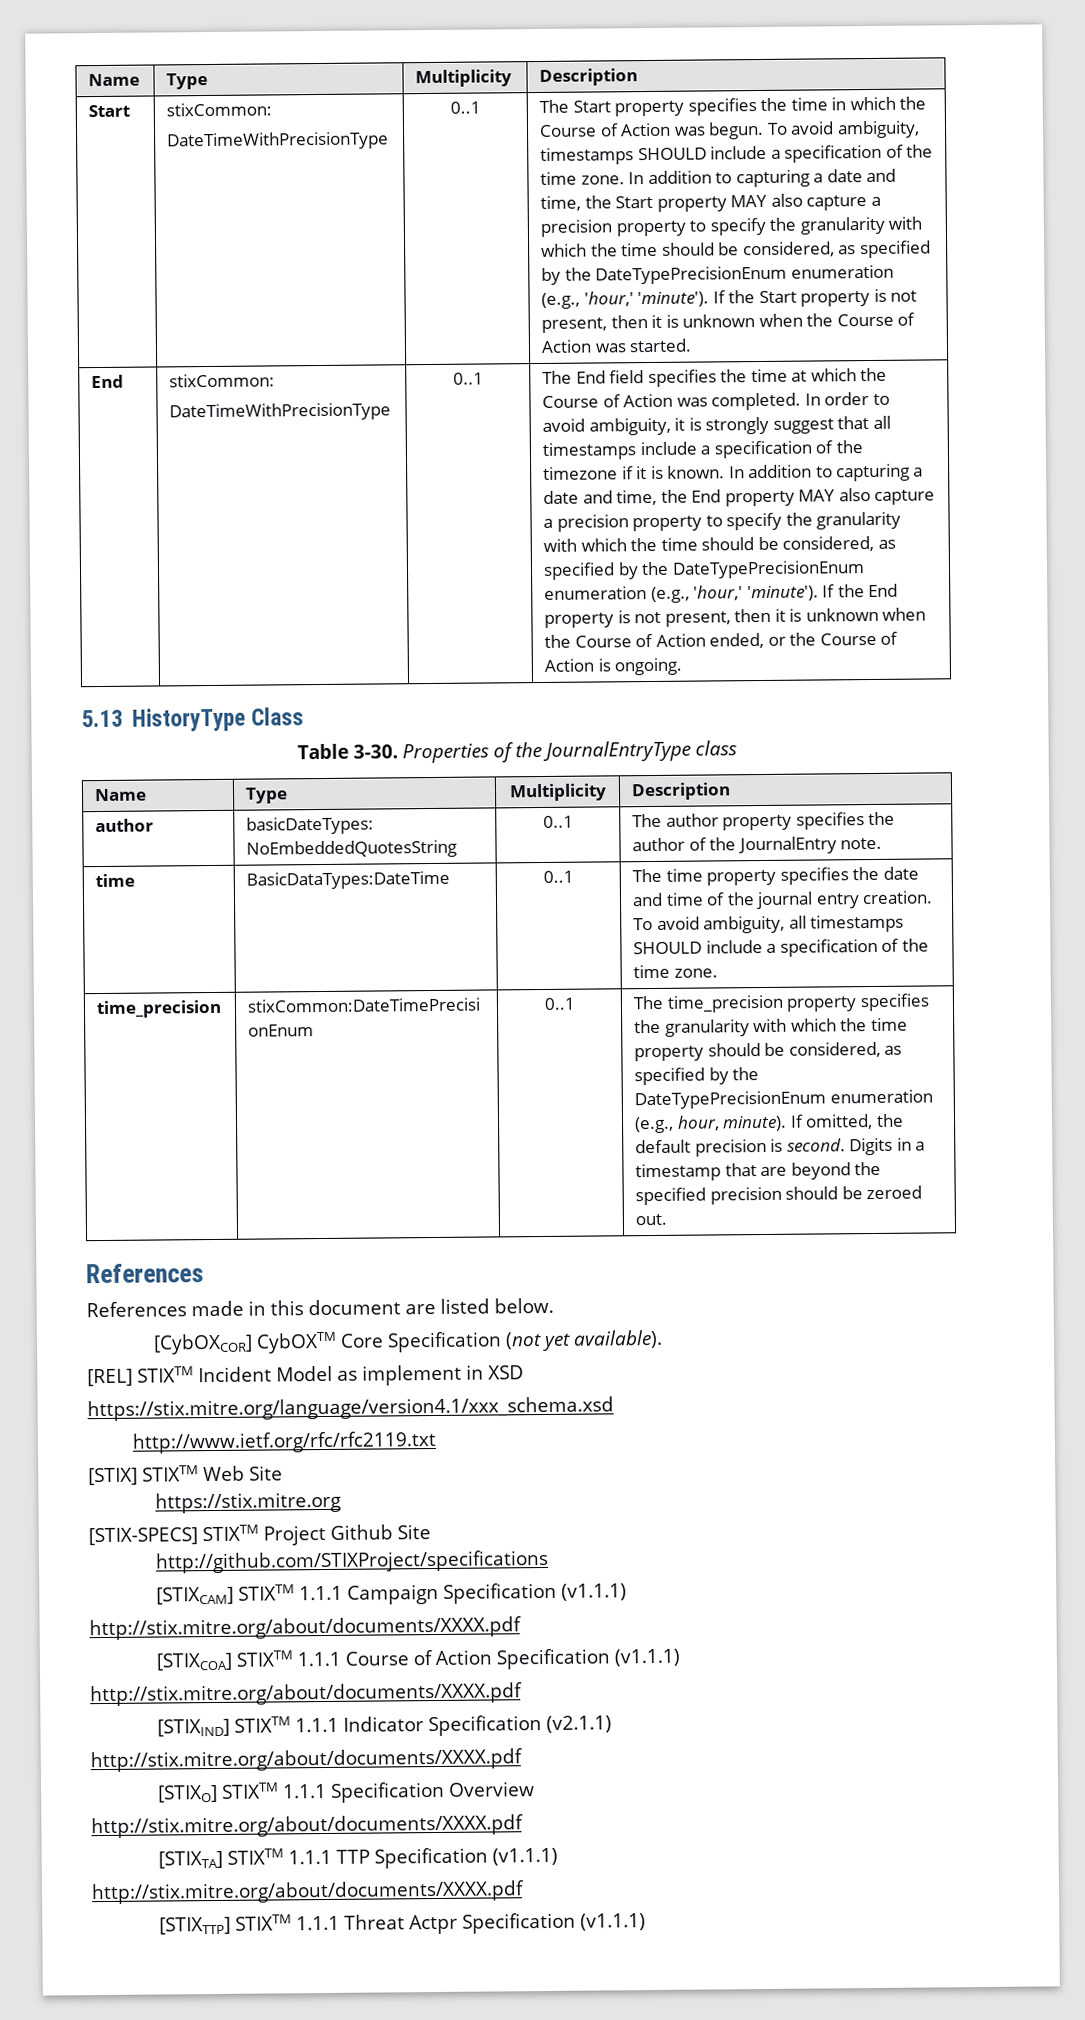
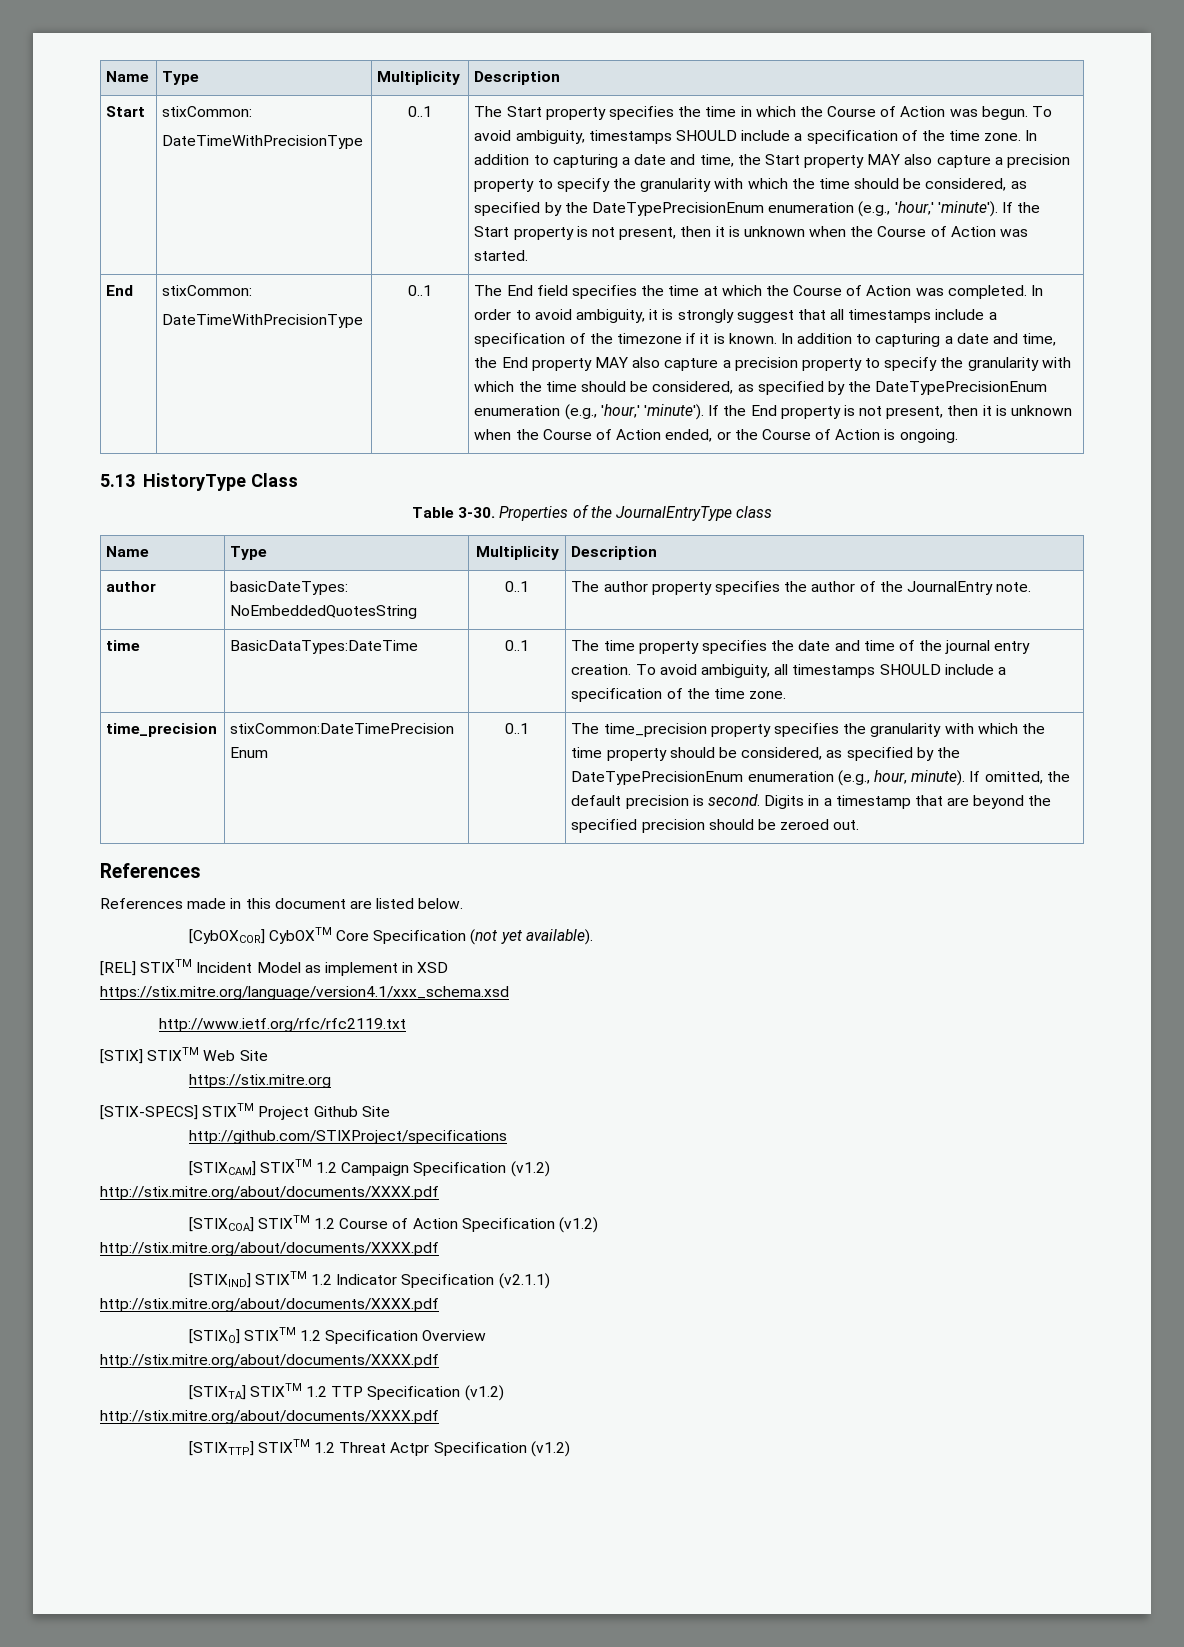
[299,1585,344,1601] 1.1.1 -> [316,1162,338,1173] 1.2
[561,1583,628,1601] (v1.1.1) -> [510,1161,550,1177] (v1.2)
[297,1651,342,1667] 1.1.1 -> [314,1218,336,1229] 1.2
[614,1648,681,1667] (v1.1.1) -> [558,1217,598,1233] (v1.2)
[295,1717,340,1733] 1.1.1 -> [311,1274,333,1285] 1.2
[283,1783,328,1799] 1.1.1 -> [300,1330,322,1341] 1.2
[288,1849,333,1865] 1.1.1 -> [306,1386,328,1397] 1.2
[492,1847,559,1866] (v1.1.1) -> [464,1385,504,1401] (v1.2)
[296,1915,341,1931] 1.1.1 -> [314,1442,336,1453] 1.2
[580,1913,647,1931] (v1.1.1) -> [530,1441,570,1457] (v1.2)

